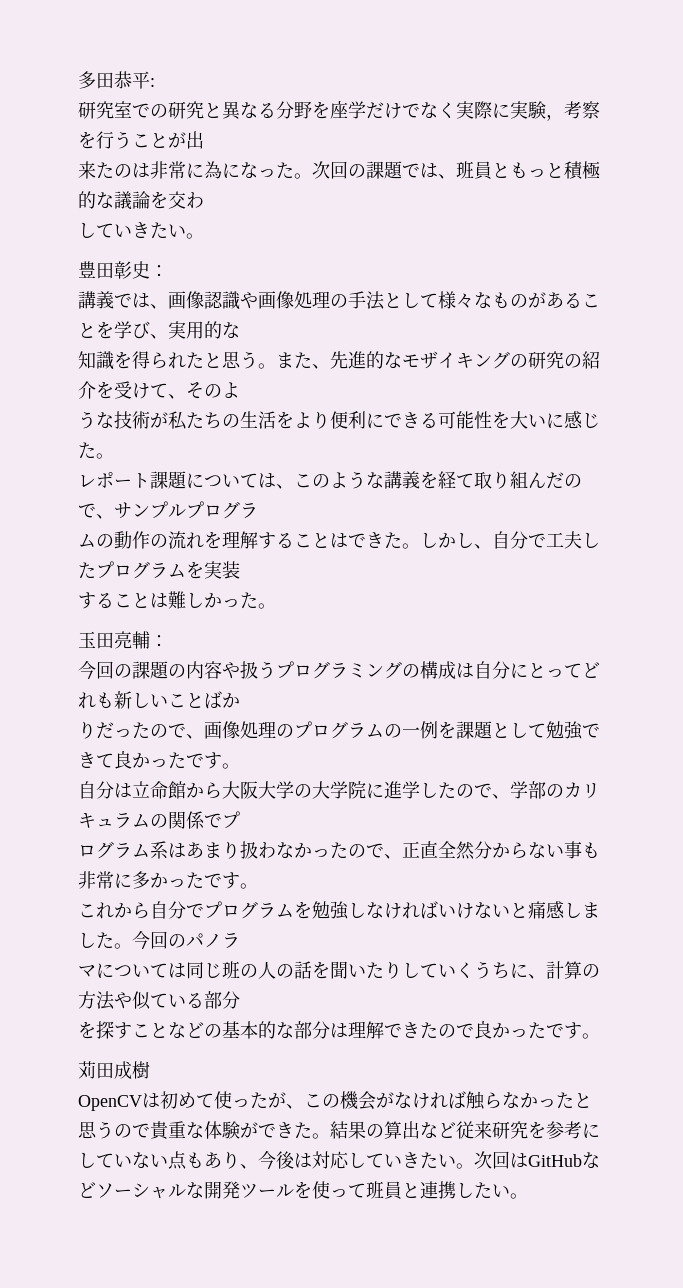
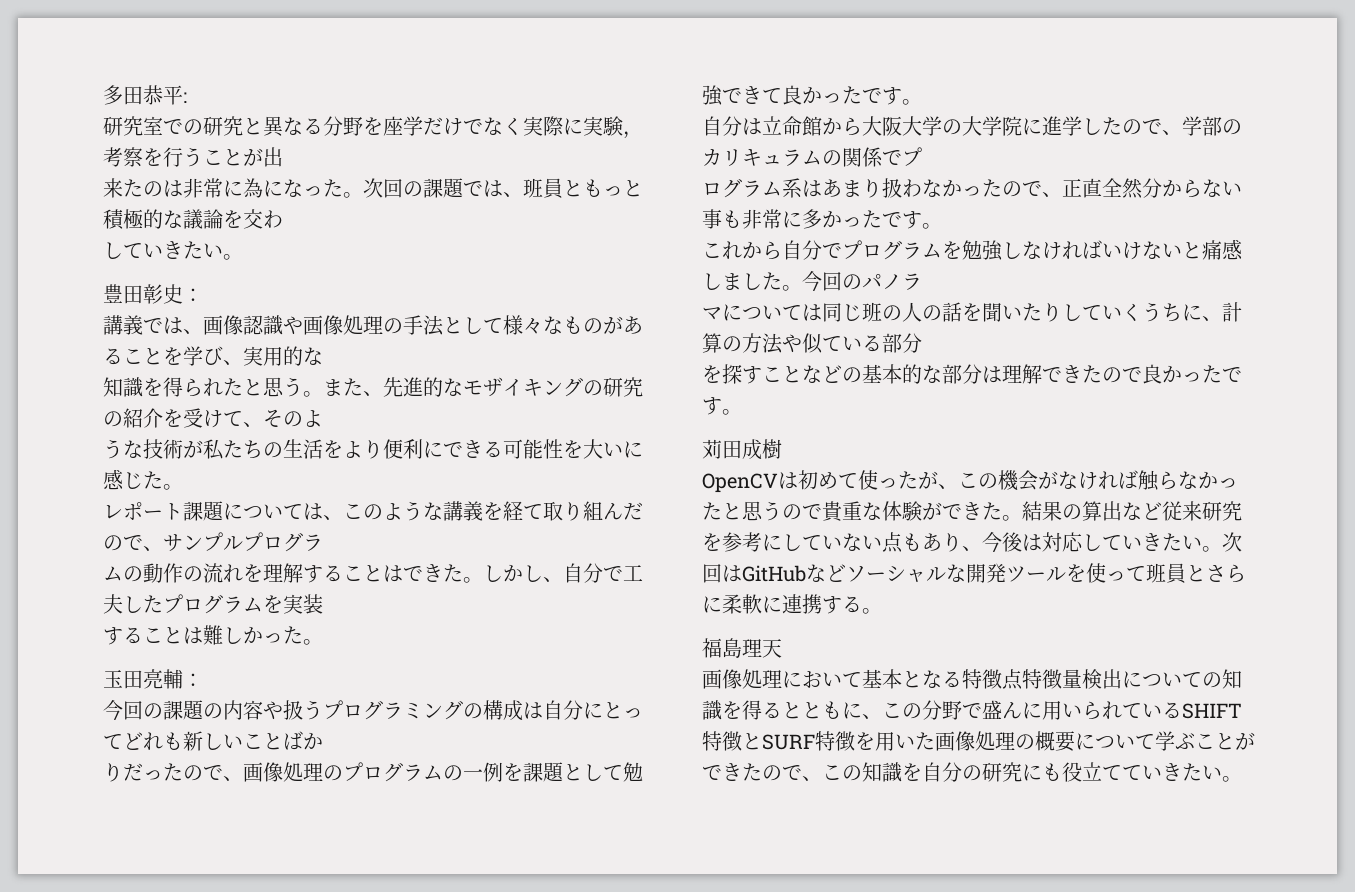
[420,1181,474,1199] 連携し -> [1206,564,1246,583] [702,594,882,614] [702,638,782,658] [702,669,1242,690] [702,700,1242,720] [702,731,1255,752] [702,762,1182,782] さらに柔軟に連携する。 // 福島理天 // 画像処理において基本となる特徴点特徴量検出についての知識を得るとともに、この分野で盛んに用いられているSHIFT特徴とSURF特徴を用いた画像処理の概要について学ぶことができたので、この知識を自分の研究にも役立てていき

